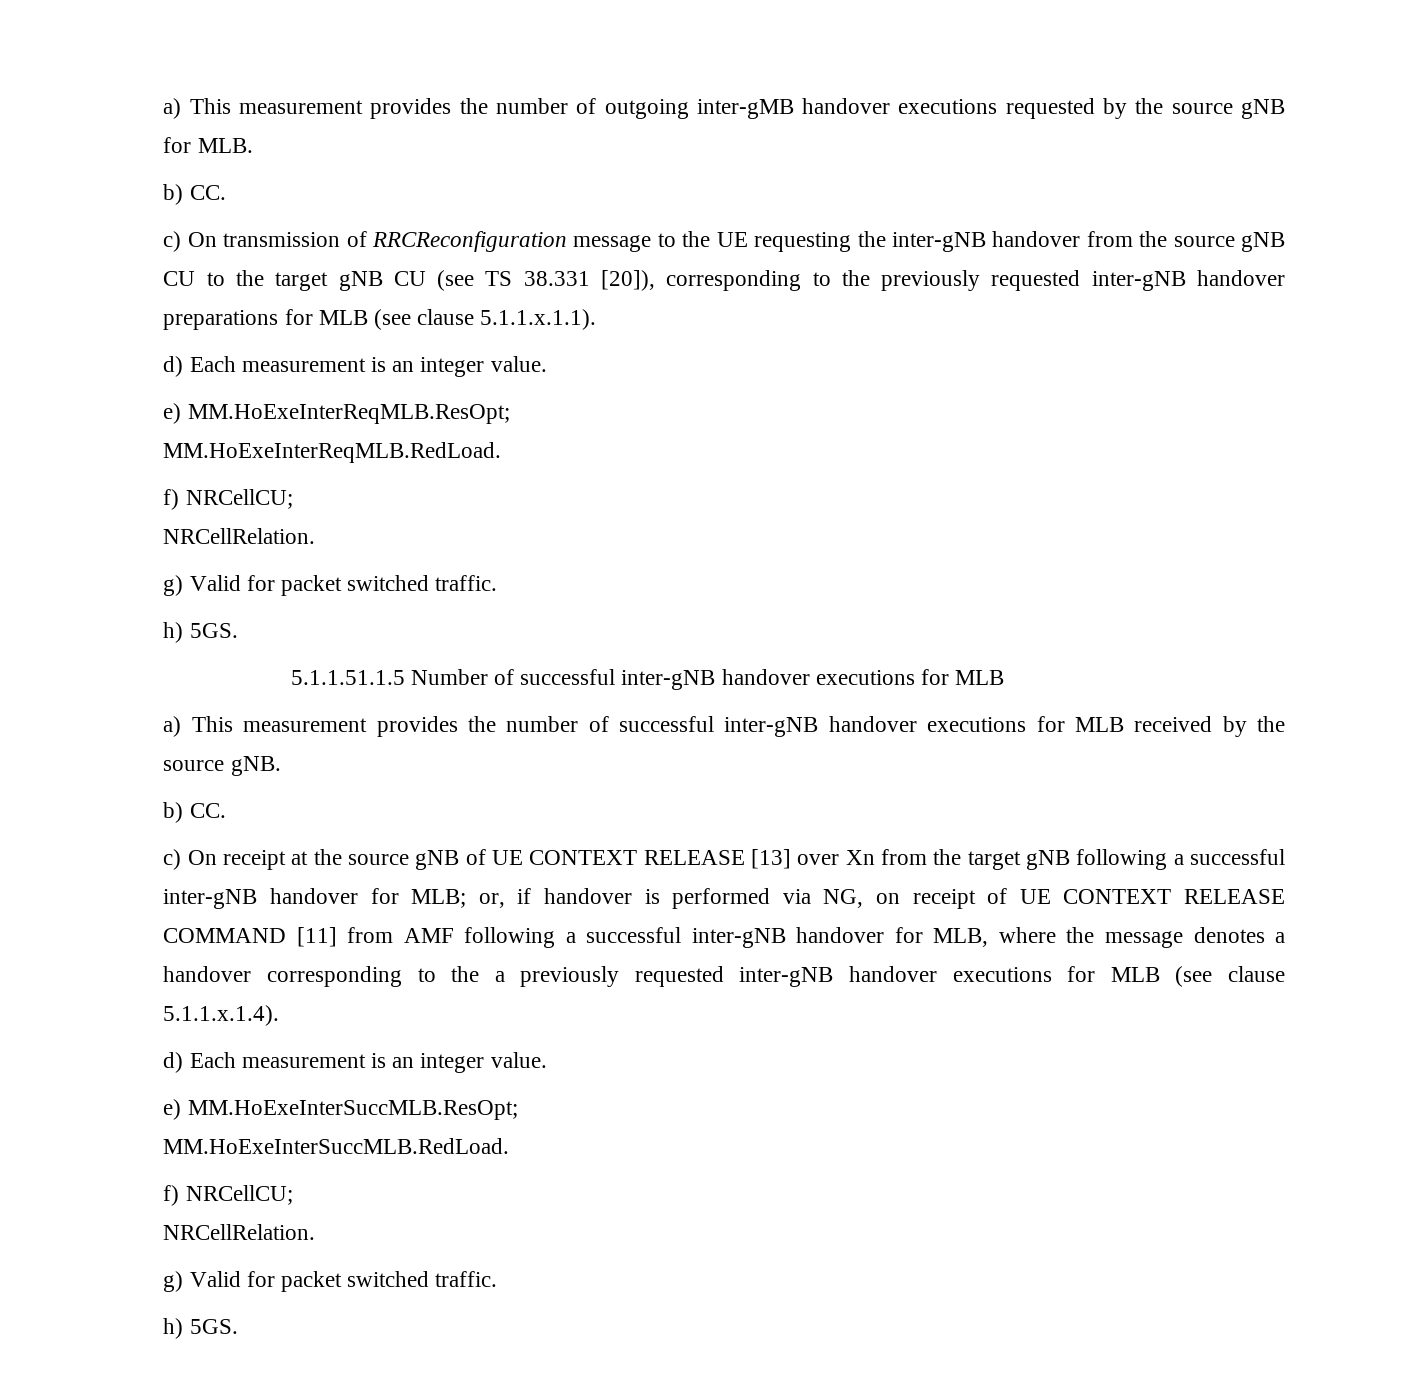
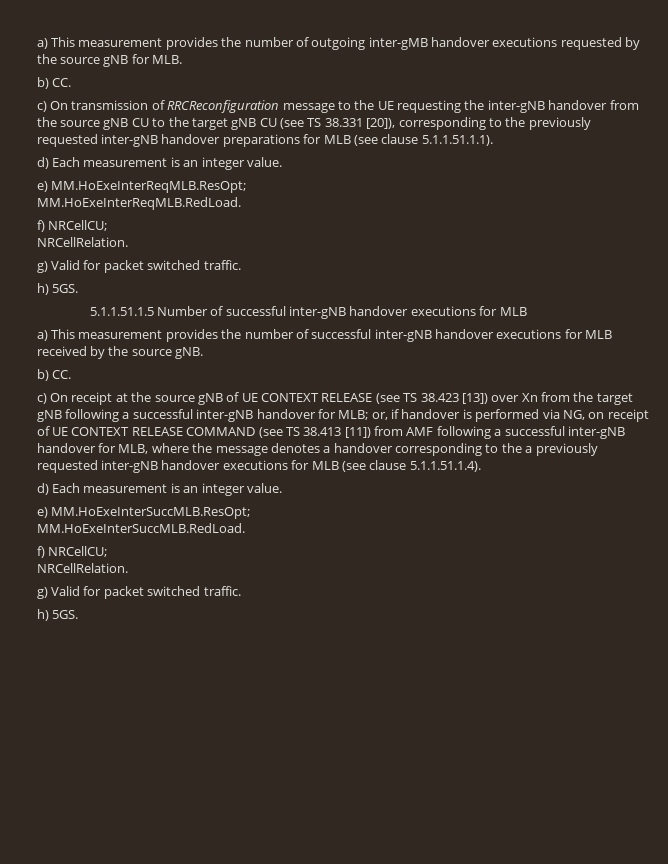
[480,309,597,330] 5.1.1.x.1.1). -> [421,135,493,146] 5.1.1.51.1.1).
[751,849,792,869] [13] -> [375,393,488,404] (see TS 38.423 [13])
[296,927,337,947] [11] -> [258,427,371,438] (see TS 38.413 [11])
[163,1005,280,1026] 5.1.1.x.1.4). -> [409,461,481,472] 5.1.1.51.1.4).

